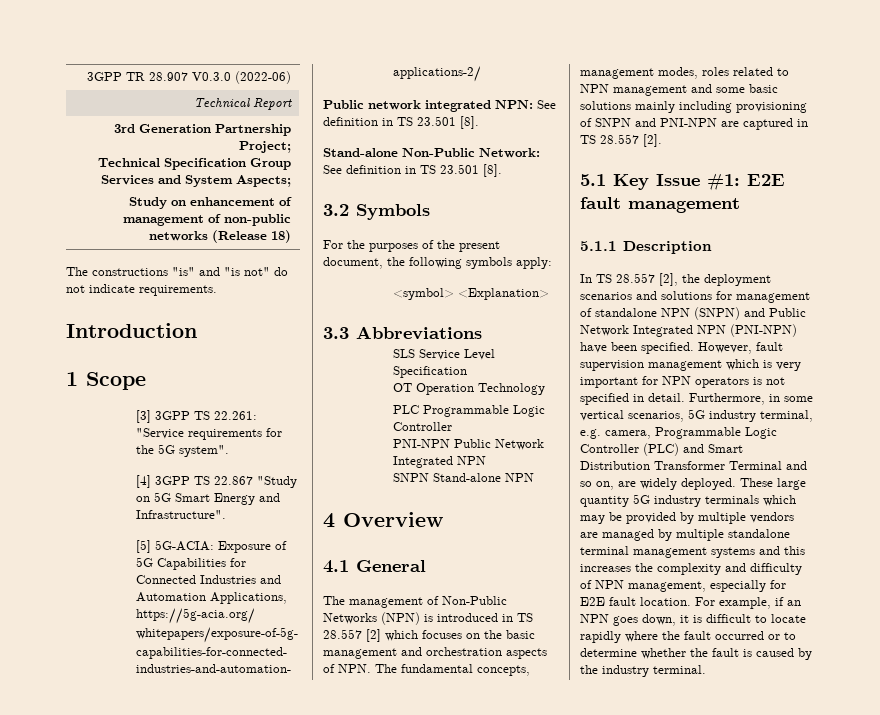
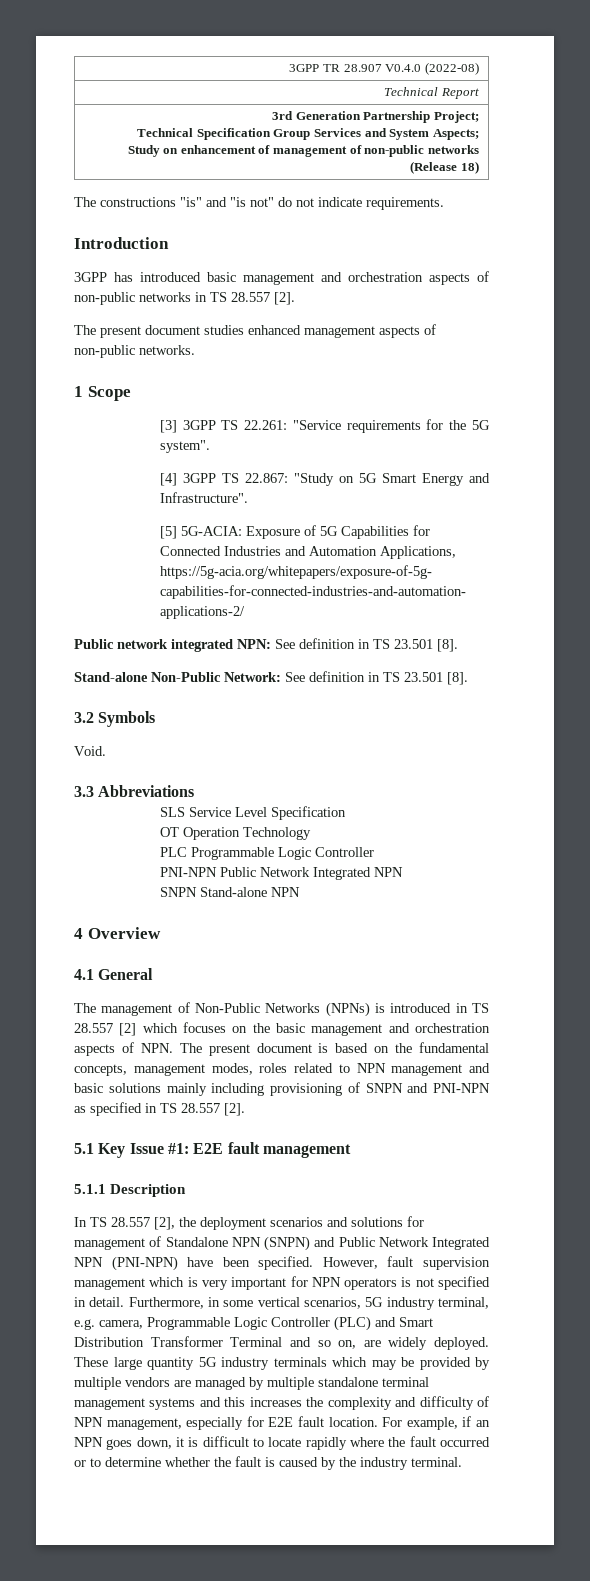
[191,71,291,84] V0.3.0 (2022-06) -> [385,62,479,75] V0.4.0 (2022-08)
(197, 330) none -> [74,271,489,285] [74,292,295,305] [74,324,436,338] [74,345,195,358] // 3GPP has introduced basic management and orchestration aspects of non-public networks in TS 28.557 [2]. // The present document studies enhanced management aspects of non-public networks.
[214,476,254,485] 22.867 -> [244,473,288,483] 22.867:
[323,240,500,252] [323,257,552,269] [393,288,550,300] For the purposes of the present document, the following symbols apply: // <symbol> <Explanation> -> [74,746,106,756] Void.
[381,612,420,625] (NPN) -> [325,1002,370,1017] (NPNs)
(397, 668) none -> [208,1043,413,1056] present document is based on the
[716,87,745,93] some -> (490, 1068) none
[721,118,793,130] are captured -> [74,1102,142,1116] as specified
[595,308,657,317] standalone -> [165,1237,228,1247] Standalone

